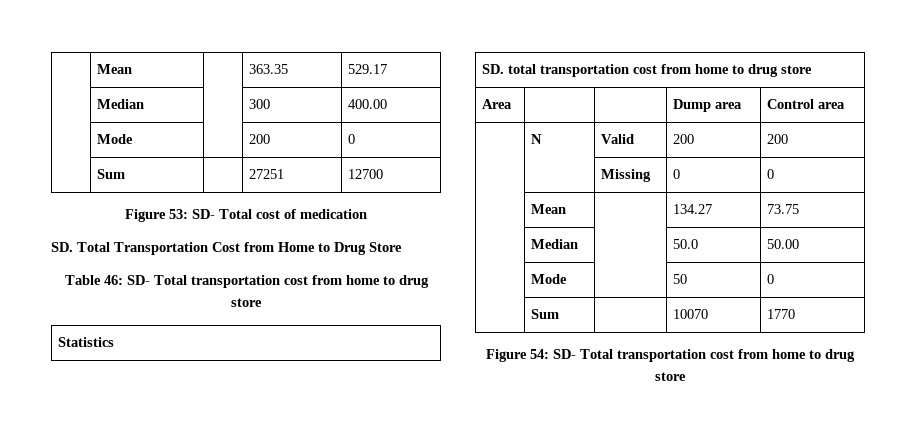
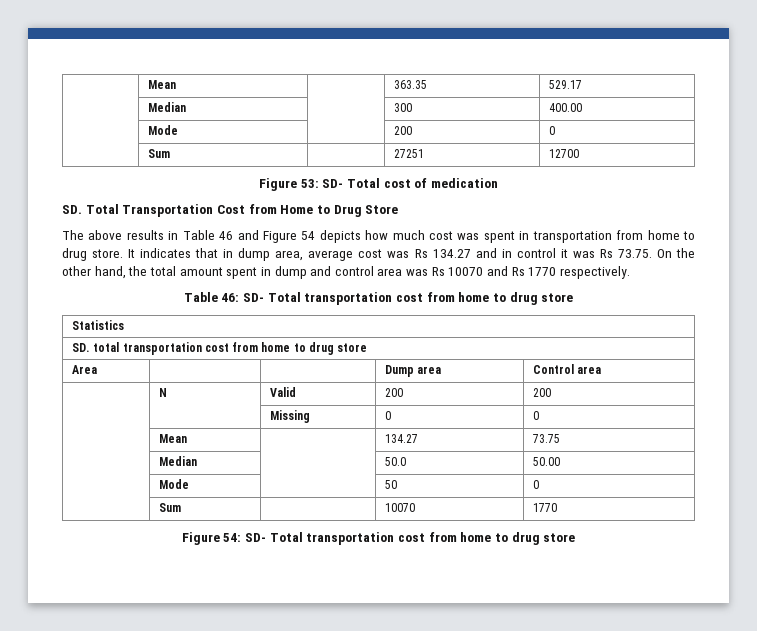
(402, 247) none -> [62,230,696,243] [62,248,695,261] [62,266,630,279] // The above results in Table 46 and Figure 54 depicts how much cost was spent in transportation from home to drug store. It indicates that in dump area, average cost was Rs 134.27 and in control it was Rs 73.75. On the other hand, the total amount spent in dump and control area was Rs 10070 and Rs 1770 respectively.

